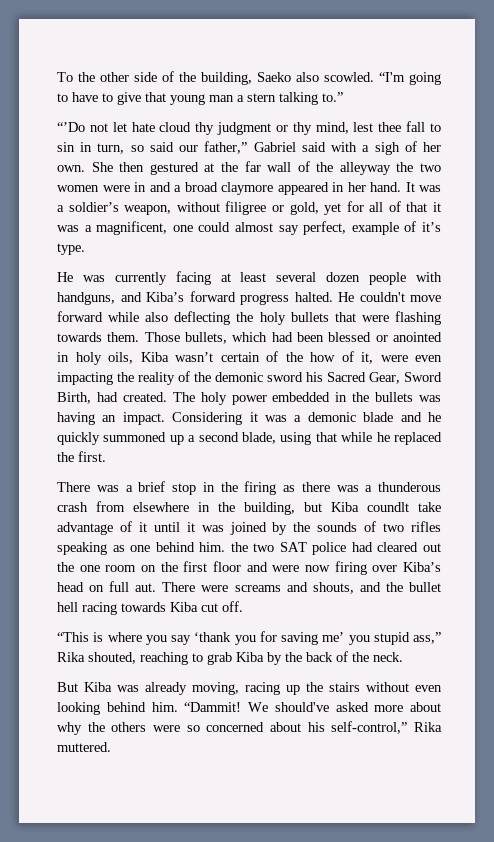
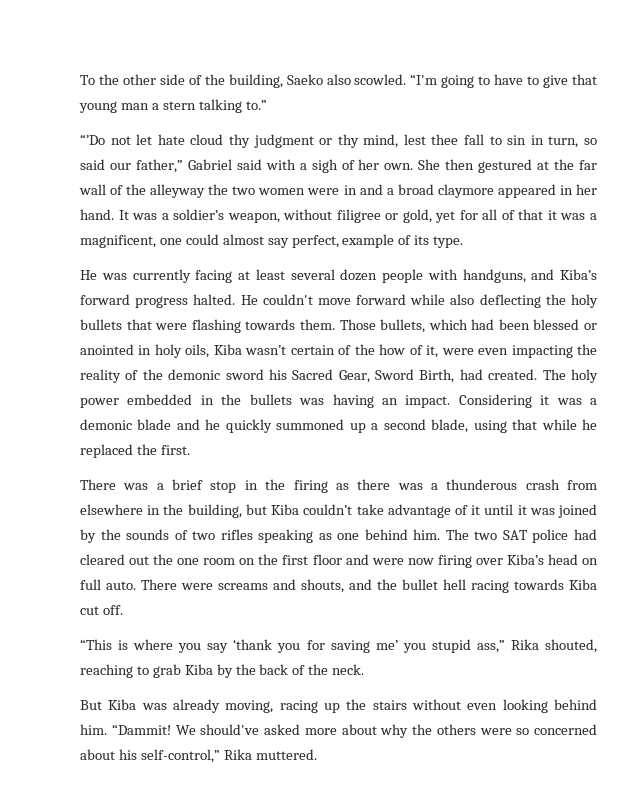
[422,222,442,232] it’s -> [414,235,430,245] its
[367,502,409,512] coundlt -> [303,504,353,515] couldn’t
[230,542,248,552] the -> [445,529,469,540] The
[135,583,157,592] aut. -> [106,581,136,590] auto.

